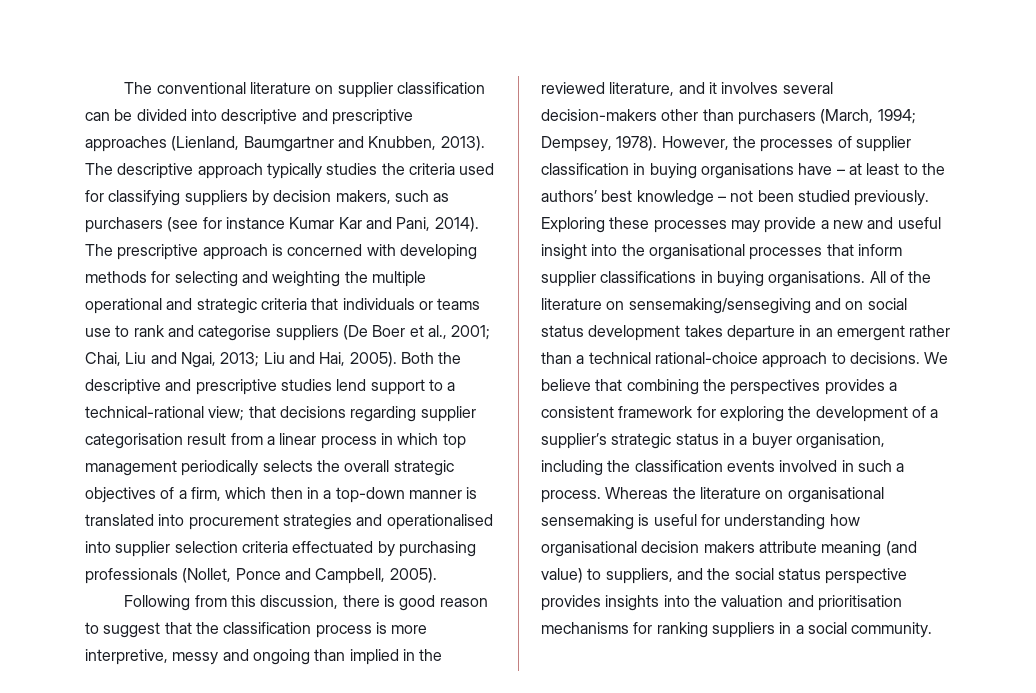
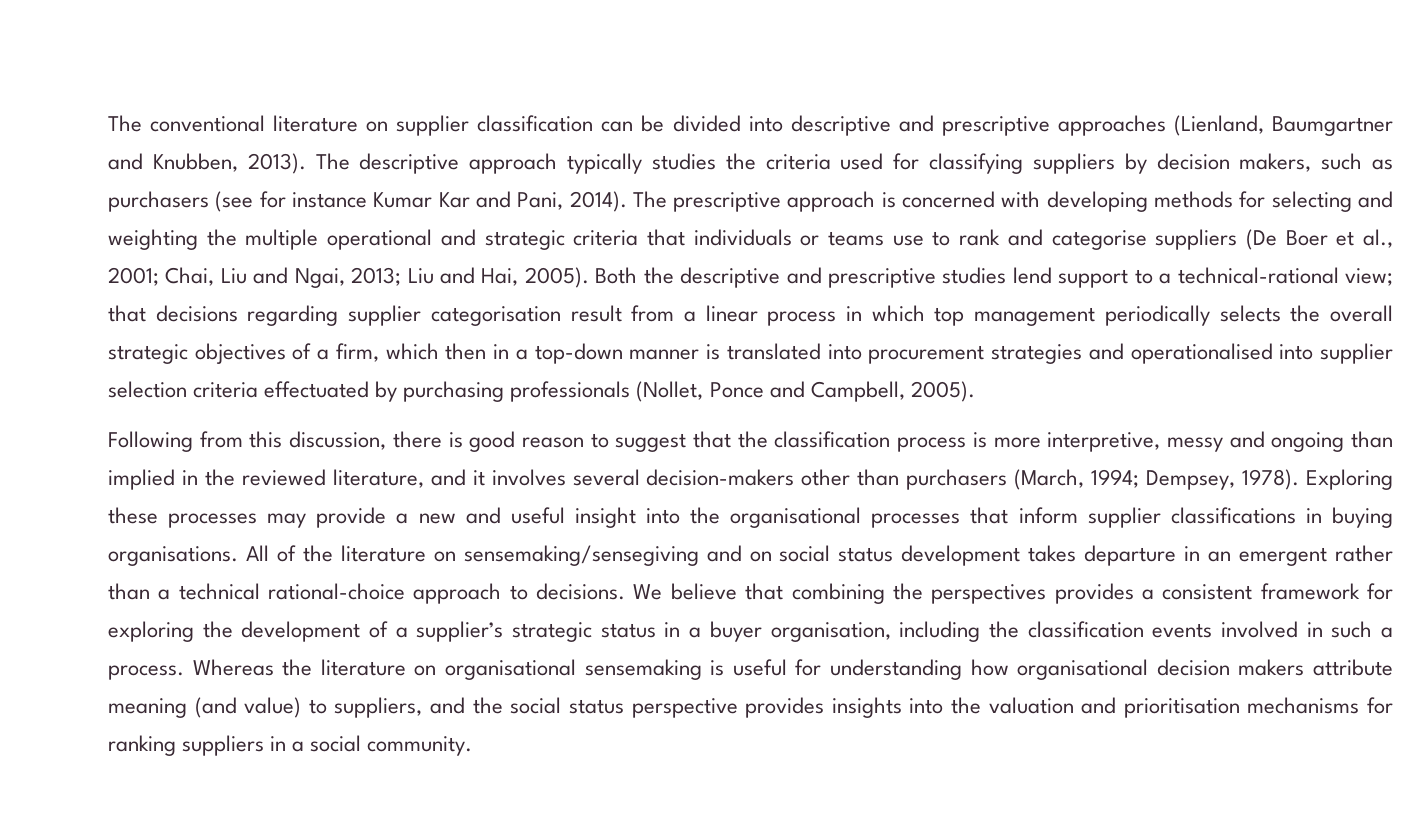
[661,136,911,152] [541,163,945,179] [541,190,930,206] However, the processes of supplier classification in buying organisations have – at least to the authors’ best knowledge – not been studied previously. -> (1300, 479) none

